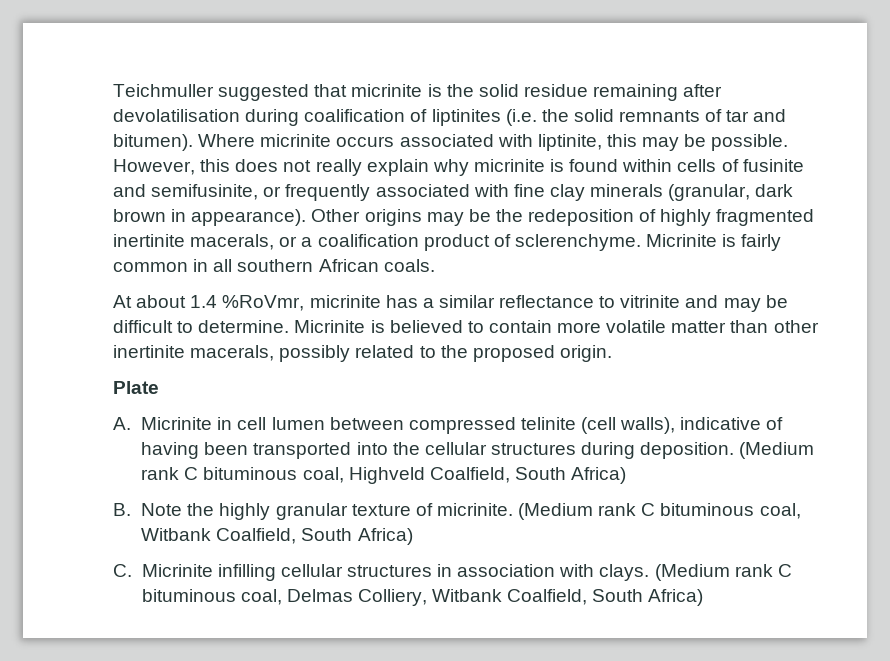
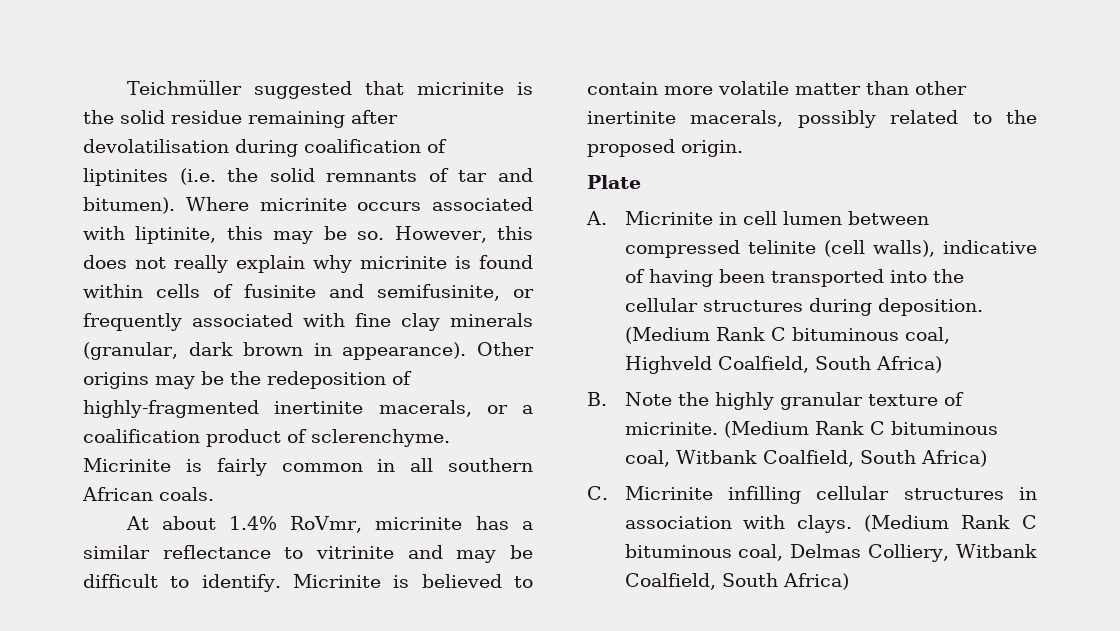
[113,84,214,97] Teichmuller -> [126,80,243,95] Teichmüller
[711,134,789,151] possible. -> [357,231,385,240] so.
[660,209,815,226] highly fragmented -> [83,400,259,418] highly-fragmented
[190,295,305,311] 1.4 %RoVmr, -> [229,516,363,533] 1.4% RoVmr,
[198,320,290,333] determine. -> [201,574,281,592] identify.
[141,467,180,480] rank -> [715,327,765,341] Rank
[598,503,637,516] rank -> [814,421,864,435] Rank
[734,564,773,577] rank -> [961,515,1011,529] Rank

